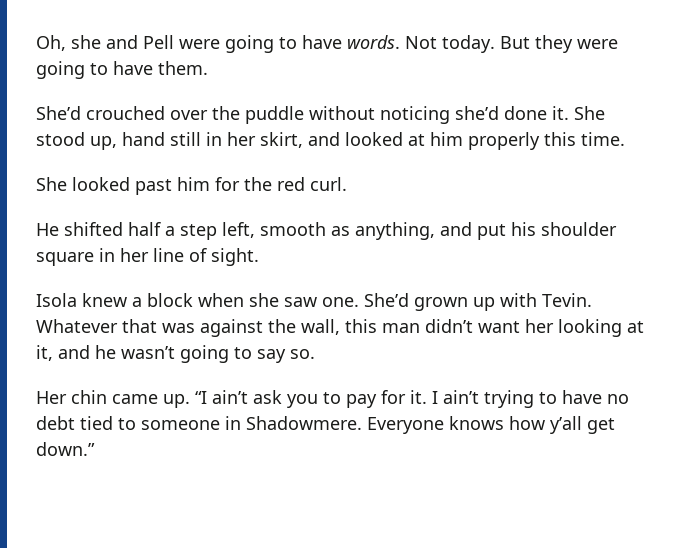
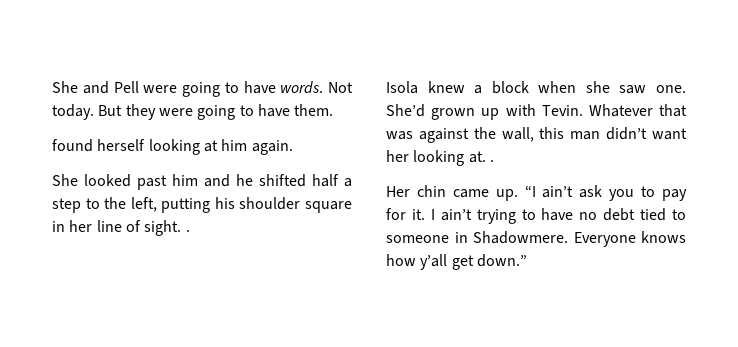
[36,35,101,51] Oh, she -> [52,81,78,93] She
[36,106,605,124] [36,132,625,150] [36,177,347,195] [36,222,506,240] She’d crouched over the puddle without noticing she’d done it. She stood up, hand still in her skirt, and looked at him properly this time. // She looked past him for the red curl. // He shifted half a step left, smooth as anything, and put -> [52,139,293,155] [52,174,352,190] [52,197,211,213] found herself looking at him again. // She looked past him and he shifted half a step to the left, putting
(259, 257) none -> [185,229,190,232] .
[627,321,644,333] [36,345,315,363] at it, and he wasn’t going to say so. -> [468,151,494,163] at. .

